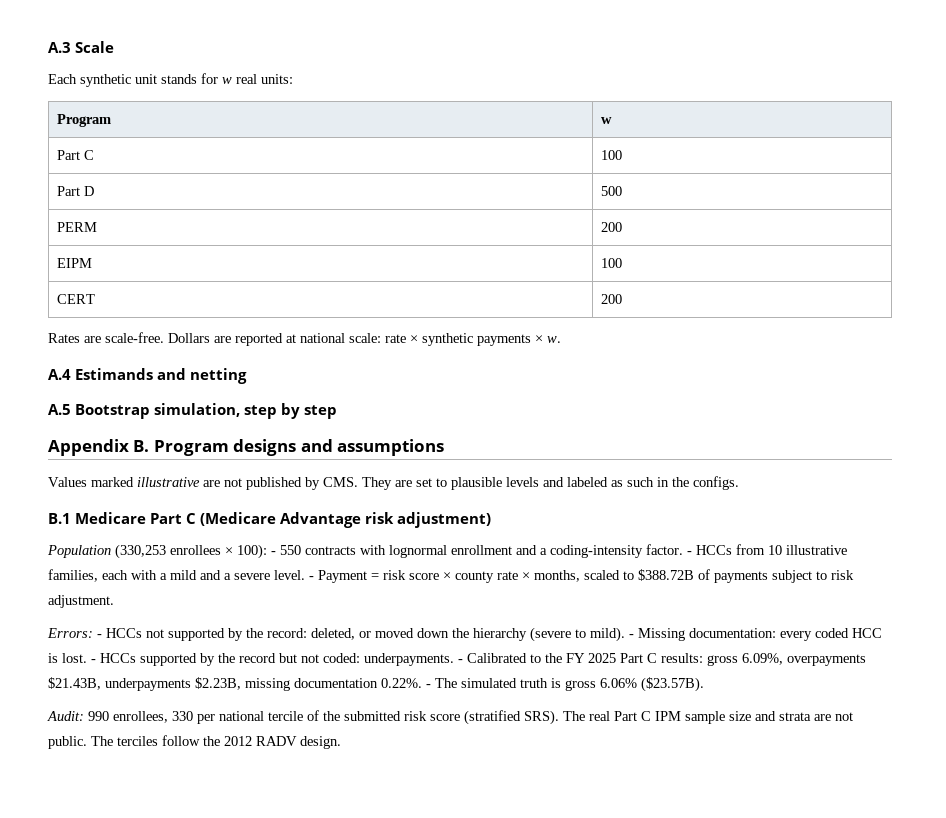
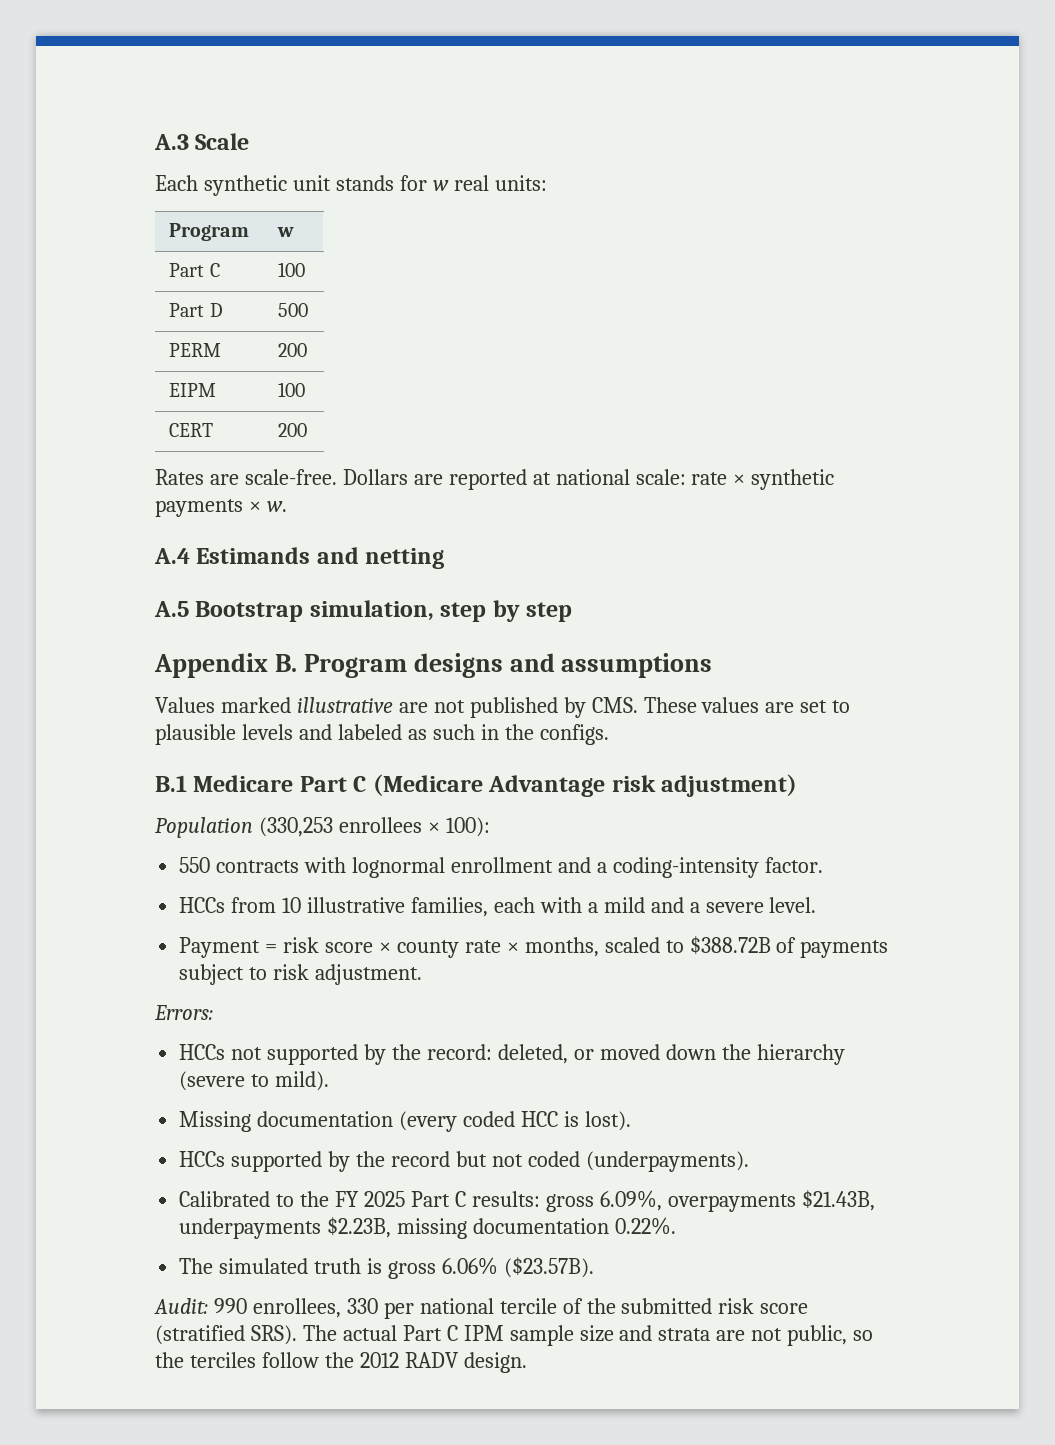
[362,477,392,490] They -> [643,697,760,713] These values
[271,551,276,555] - -> (490, 827) //
[687,551,692,555] - -> (823, 865) //
[309,576,314,580] - -> (817, 905) //
[97,634,102,638] - -> (213, 1012) //
[629,628,812,641] - Missing documentation: every -> [179,1111,458,1132] // Missing documentation (every
[62,653,96,663] lost. - -> [584,1111,631,1131] lost). //
[323,653,463,666] coded: underpayments. - -> [527,1151,749,1172] coded (underpayments). //
[426,684,431,688] - -> (676, 1226) //
[589,711,610,721] real -> [342,1325,397,1341] actual
[48,736,113,749] public. The -> [787,1325,874,1346] [155,1352,184,1368] public, so the

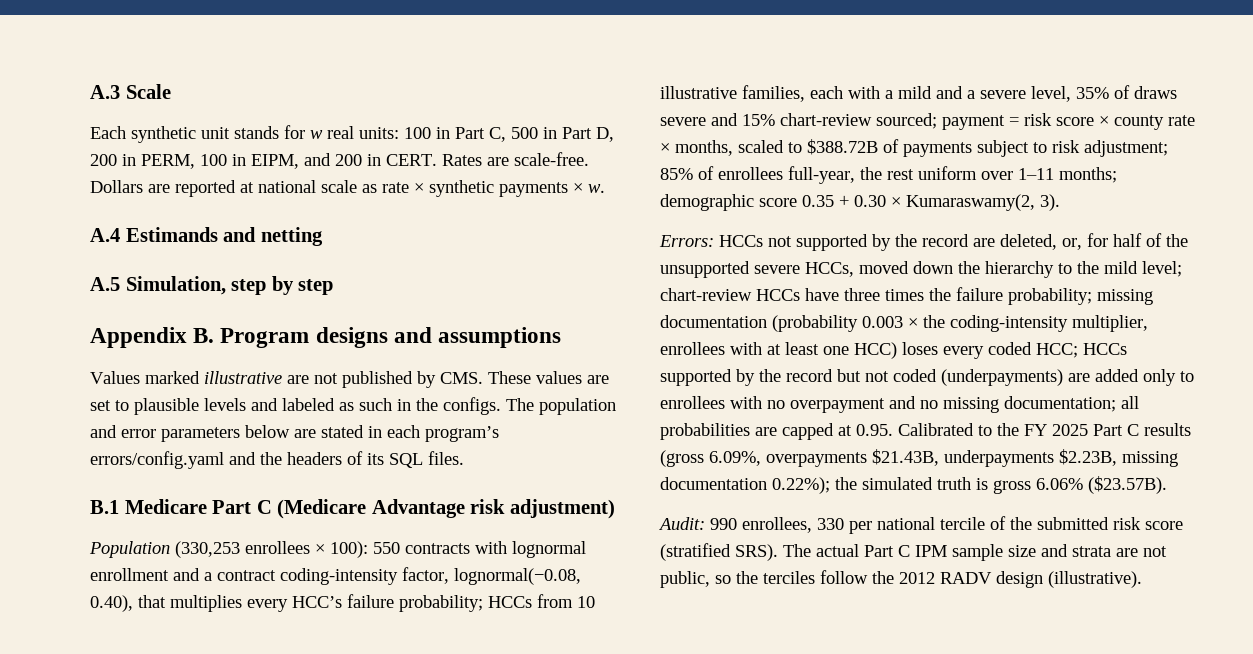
[169,223,250,241] [277,227,295,237] [169,263,220,277] [278,262,306,277] [169,303,223,317] [278,303,309,317] [169,343,222,357] [278,343,308,357] [169,383,217,397] [278,382,306,397] [169,423,214,437] [278,423,308,437] // Program | w // Part C | 100 // Part D | 500 // PERM | 200 // EIPM | 100 // CERT | 200 // -> [404,127,614,142] [90,153,437,169] 100 in Part C, 500 in Part D, 200 in PERM, 100 in EIPM, and 200 in CERT.
[635,469,686,485] scale: -> [321,180,377,193] scale as
[195,600,434,622] Bootstrap simulation, -> [125,276,226,295] Simulation,
(609, 734) none -> [506,398,616,415] [90,425,499,442] [90,451,464,469] The population and error parameters below are stated in each program’s errors/config.yaml and the headers of its SQL files.
(490, 827) // -> (368, 549) none
[612,857,823,878] coding-intensity factor. // -> [217,567,581,585] [90,594,483,612] contract coding-intensity factor, lognormal(−0.08, 0.40), that multiplies every HCC’s failure probability;
[769,897,817,913] [179,937,261,958] level. // Payment -> [1031,85,1177,102] [660,113,1005,130] level, 35% of draws severe and 15% chart-review sourced; payment
[315,964,423,985] adjustment. -> [1084,140,1168,157] [660,166,1117,184] [660,194,1060,211] adjustment; 85% of enrollees full-year, the rest uniform over 1–11 months; demographic score 0.35 + 0.30 × Kumaraswamy(2, 3).
(213, 1012) // -> (714, 241) none
[426,1044,845,1065] [179,1071,330,1091] [179,1111,631,1132] record: deleted, or moved down the hierarchy (severe to mild). // Missing documentation (every coded HCC is lost). // -> [922,233,1188,250] [660,261,1182,278] [660,287,1153,305] [660,315,1148,332] [660,342,1078,359] record are deleted, or, for half of the unsupported severe HCCs, moved down the hierarchy to the mild level; chart-review HCCs have three times the failure probability; missing documentation (probability 0.003 × the coding-intensity multiplier, enrollees with at least one HCC) loses every coded HCC;
[585,1151,749,1172] (underpayments). // -> [941,369,1194,386] [660,396,1139,413] [660,423,893,440] (underpayments) are added only to enrollees with no overpayment and no missing documentation; all probabilities are capped at 0.95.
[471,1191,594,1212] results: gross -> [1144,423,1191,436] [660,450,704,467] results (gross
[614,1217,676,1235] [179,1258,214,1274] 0.22%. // The -> [772,477,857,494] 0.22%); the
[463,1352,527,1373] design. -> [996,571,1142,588] design (illustrative).

